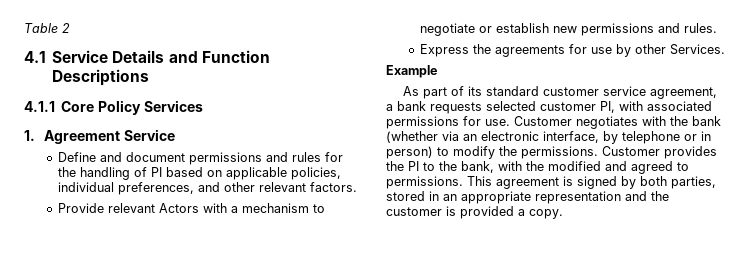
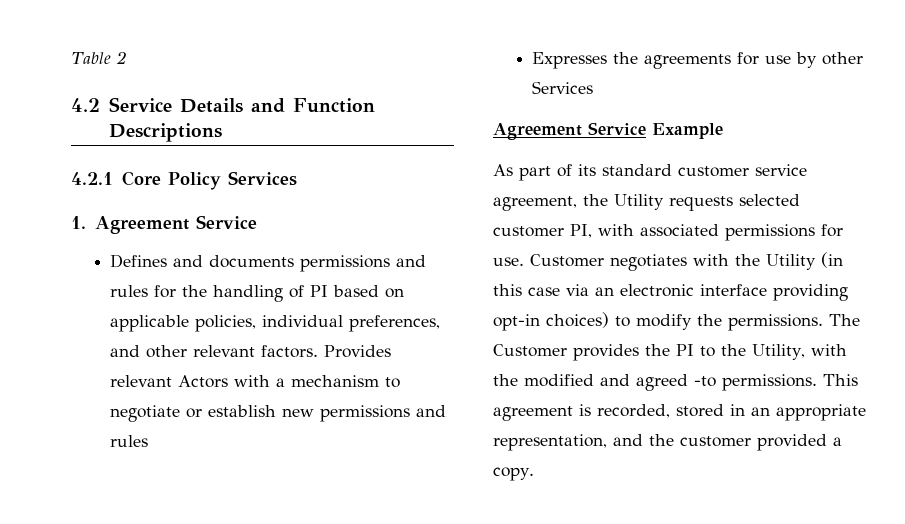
[24,51,46,63] 4.1 -> [71,98,100,112] 4.2
[24,101,55,112] 4.1.1 -> [71,172,113,185] 4.2.1
[58,152,186,162] Define and document -> [110,254,295,268] Defines and documents
[58,203,105,213] // Provide -> [324,345,392,358] Provides
[684,23,718,33] [420,44,470,57] rules. // Express -> [110,435,149,447] [532,52,608,69] rules // Expresses
[670,44,726,55] Services. // -> [532,81,594,94] [493,122,646,140] Services // Agreement Service
[386,101,426,111] a bank -> [583,194,664,210] the Utility
[692,116,721,126] [386,131,711,144] [386,146,433,159] bank (whether via an electronic interface, by telephone or in person) -> [766,252,843,270] [493,284,848,301] [493,312,609,331] Utility (in this case via an electronic interface providing opt-in choices)
(598, 152) none -> [829,314,860,326] The
[461,161,494,173] bank, -> [752,344,805,360] Utility,
[677,162,689,171] to -> [694,376,716,387] -to
[577,176,716,189] signed by both parties, -> [597,404,670,418] recorded,
[535,191,621,204] representation -> [493,434,607,451] representation,
[446,206,456,216] is -> (751, 441) none

